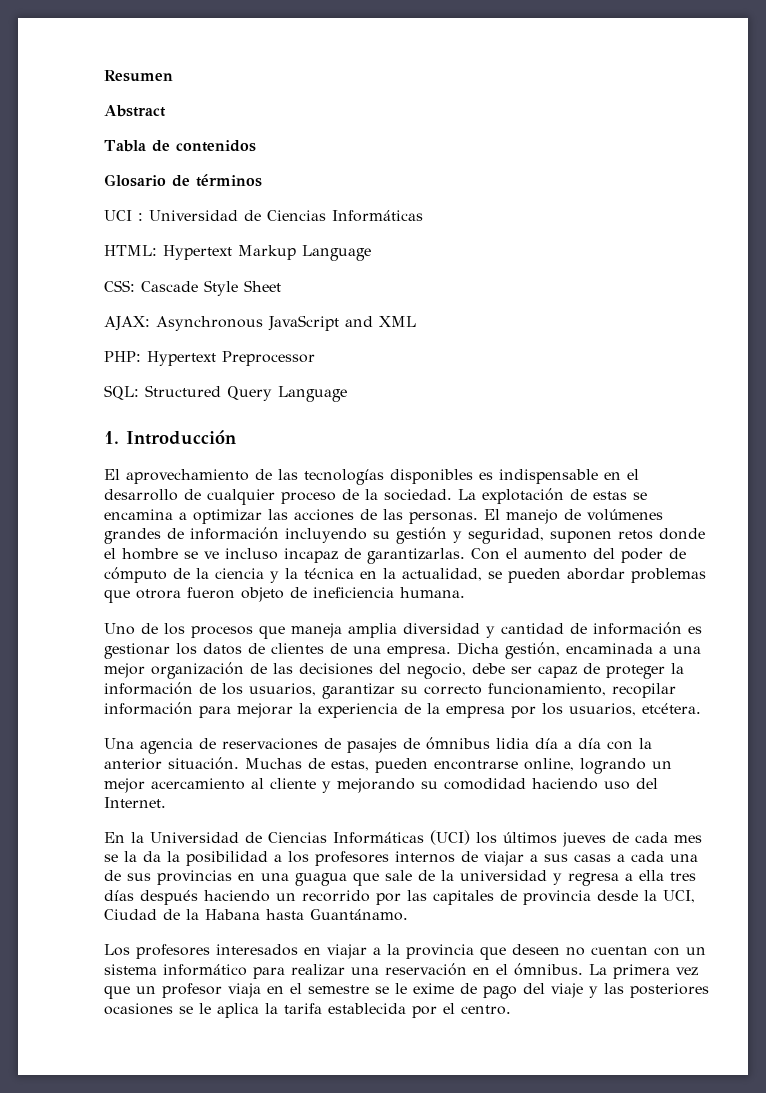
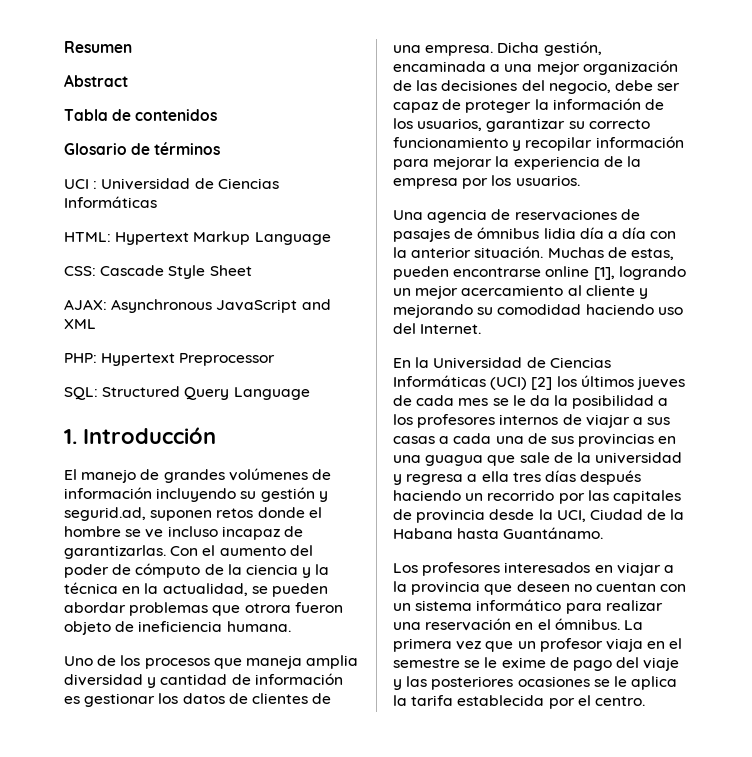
[126,469,639,485] [104,488,647,505] [104,509,663,524] [104,528,161,544] aprovechamiento de las tecnologías disponibles es indispensable en el desarrollo de cualquier proceso de la sociedad. La explotación de estas se encamina a optimizar las acciones de las personas. El manejo de volúmenes grandes -> [81,468,308,483] manejo de grandes volúmenes
[468,528,544,544] seguridad, -> [64,507,146,521] segurid.ad,
[488,683,606,696] funcionamiento, -> [393,137,522,151] funcionamiento y
[569,703,701,716] usuarios, etcétera. -> [515,175,580,186] usuarios.
[524,758,574,771] online, -> [545,266,615,280] online [1],
(470, 837) none -> [531,377,553,390] [2]
[124,851,137,862] la -> [512,395,526,406] le

